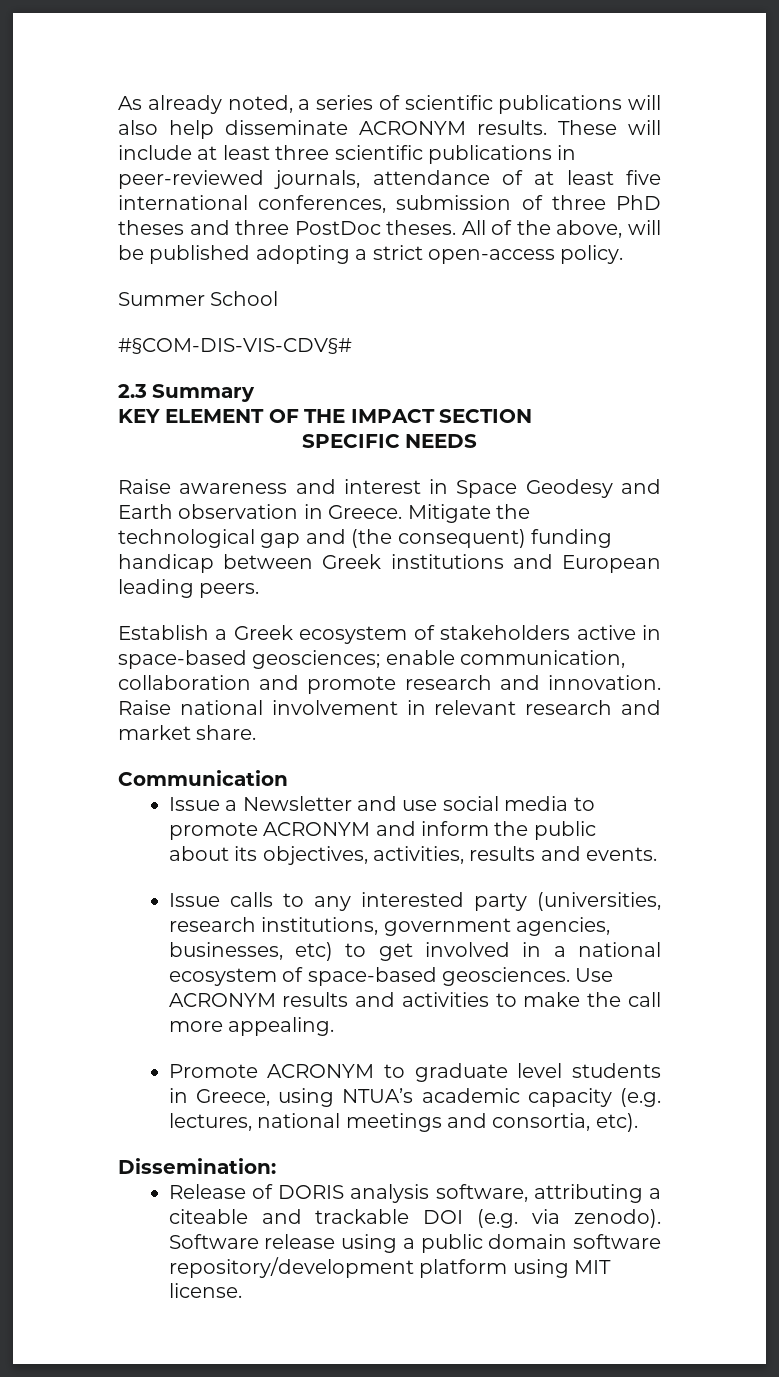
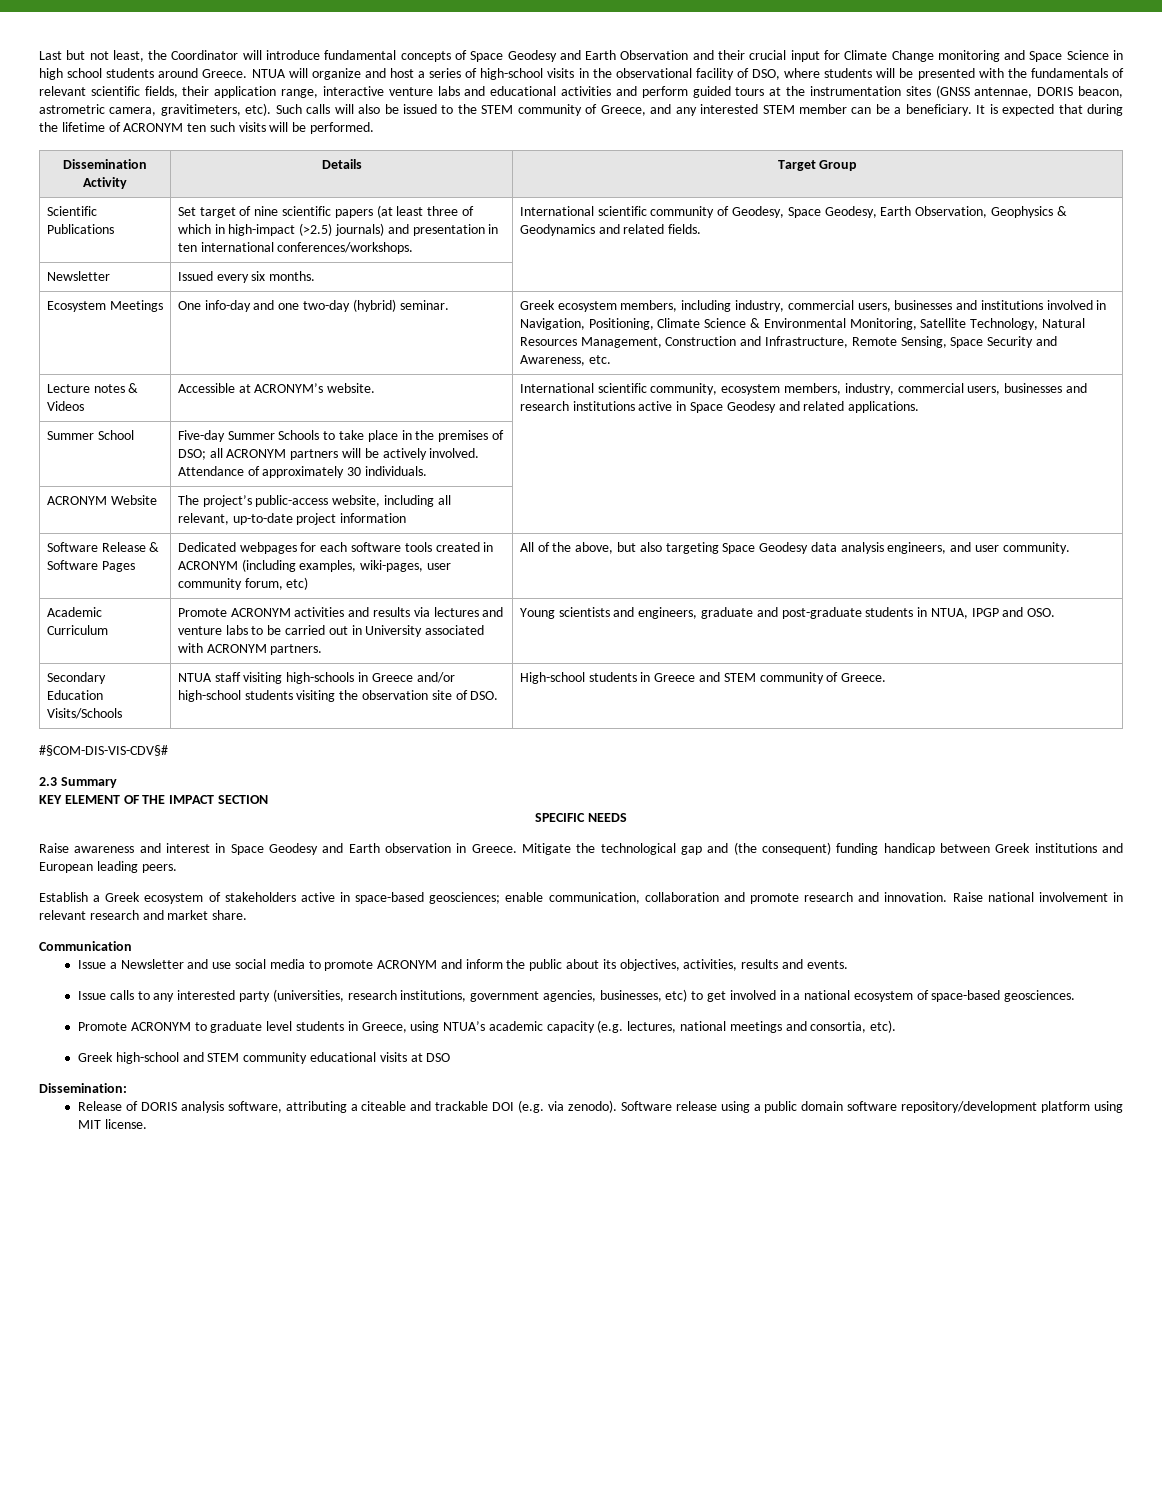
[118,95,661,114] [118,120,661,139] [118,145,577,164] [118,170,661,189] [118,195,661,213] [118,220,661,238] [118,245,624,264] [118,291,279,306] As already noted, a series of scientific publications will also help disseminate ACRONYM results. These will include at least three scientific publications in peer-reviewed journals, attendance of at least five international conferences, submission of three PhD theses and three PostDoc theses. All of the above, will be published adopting a strict open-access policy. // Summer School -> [39,50,1124,62] [39,68,1125,80] [39,85,1124,98] [39,103,1123,116] [39,122,375,134] [63,159,147,169] [83,177,127,189] [321,159,362,169] [777,160,858,171] [46,206,97,216] [46,224,114,234] [177,205,474,218] [177,223,499,236] [177,242,414,254] [519,206,1067,218] [519,224,702,236] [46,271,110,281] [177,271,316,283] [46,300,163,312] [177,299,449,312] [519,300,1107,312] [519,318,1085,330] [519,336,1057,348] [519,355,611,366] [46,383,139,393] [46,401,84,411] [177,383,376,393] [519,383,1087,395] [519,401,920,413] [46,430,134,440] [177,430,504,442] [177,448,480,460] [177,466,427,478] [46,495,157,505] [177,495,451,507] [177,513,407,525] [46,542,160,552] [46,560,135,572] [177,542,494,554] [177,559,451,572] [177,577,309,590] [519,542,1070,554] [46,607,102,617] [46,625,108,635] [177,607,504,617] [177,625,485,637] [177,643,323,655] [519,607,1056,619] [46,672,106,684] [46,690,103,700] [46,708,122,719] [177,672,455,684] [177,690,499,702] [519,672,887,684] Last but not least, the Coordinator will introduce fundamental concepts of Space Geodesy and Earth Observation and their crucial input for Climate Change monitoring and Space Science in high school students around Greece. NTUA will organize and host a series of high-school visits in the observational facility of DSO, where students will be presented with the fundamentals of relevant scientific fields, their application range, interactive venture labs and educational activities and perform guided tours at the instrumentation sites (GNSS antennae, DORIS beacon, astrometric camera, gravitimeters, etc). Such calls will also be issued to the STEM community of Greece, and any interested STEM member can be a beneficiary. It is expected that during the lifetime of ACRONYM ten such visits will be performed. // Dissemination Activity | Details | Target Group // Scientific Publications | Set target of nine scientific papers (at least three of which in high-impact (>2.5) journals) and presentation in ten international conferences/workshops. | International scientific community of Geodesy, Space Geodesy, Earth Observation, Geophysics & Geodynamics and related fields. // Newsletter | Issued every six months. | // Ecosystem Meetings | One info-day and one two-day (hybrid) seminar. | Greek ecosystem members, including industry, commercial users, businesses and institutions involved in Navigation, Positioning, Climate Science & Environmental Monitoring, Satellite Technology, Natural Resources Management, Construction and Infrastructure, Remote Sensing, Space Security and Awareness, etc. // Lecture notes & Videos | Accessible at ACRONYM’s website. | International scientific community, ecosystem members, industry, commercial users, businesses and research institutions active in Space Geodesy and related applications. // Summer School | Five-day Summer Schools to take place in the premises of DSO; all ACRONYM partners will be actively involved. Attendance of approximately 30 individuals. | // ACRONYM Website | The project’s public-access website, including all relevant, up-to-date project information | // Software Release & Software Pages | Dedicated webpages for each software tools created in ACRONYM (including examples, wiki-pages, user community forum, etc) | All of the above, but also targeting Space Geodesy data analysis engineers, and user community. // Academic Curriculum | Promote ACRONYM activities and results via lectures and venture labs to be carried out in University associated with ACRONYM partners. | Young scientists and engineers, graduate and post-graduate students in NTUA, IPGP and OSO. // Secondary Education Visits/Schools | NTUA staff visiting high-schools in Greece and/or high-school students visiting the observation site of DSO. | High-school students in Greece and STEM community of Greece.
[575,968,614,982] [168,992,661,1007] [168,1017,335,1036] Use ACRONYM results and activities to make the call more appealing. -> (1076, 996) none
(638, 1122) none -> [78,1052,451,1064] // Greek high-school and STEM community educational visits at DSO

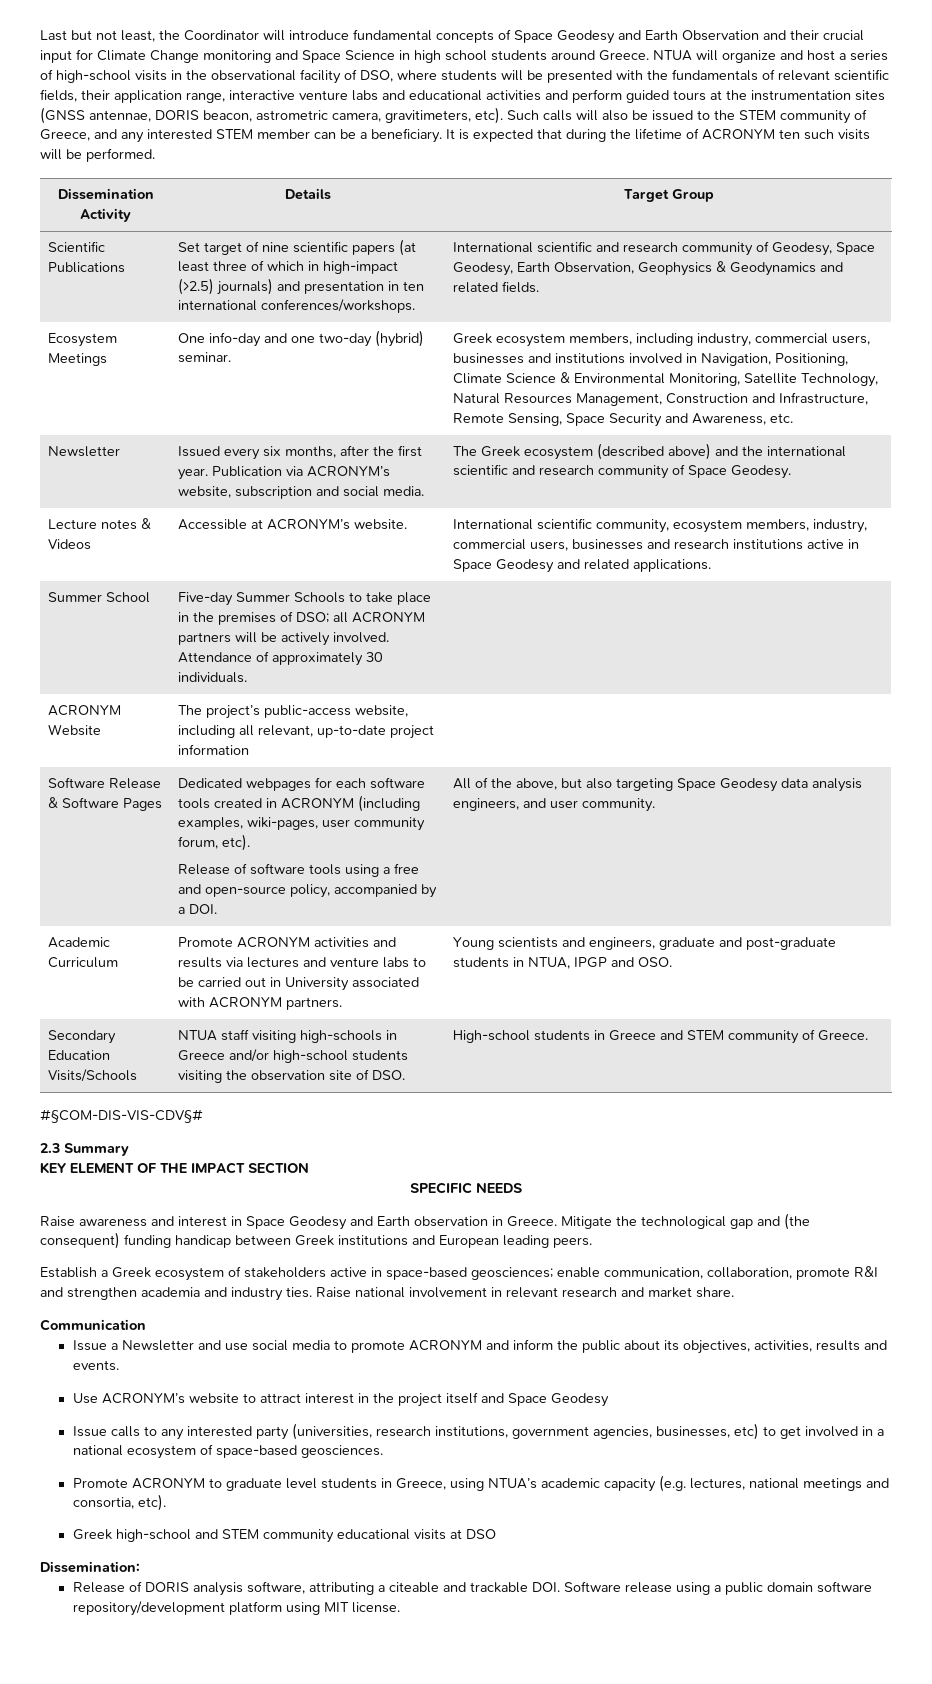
(647, 211) none -> [596,242,679,253] and research
[46,271,110,281] [177,271,316,283] // Newsletter | Issued every six months. | -> (540, 287) none
(611, 359) none -> [48,446,121,457] [178,445,423,460] [178,466,391,480] [178,486,425,499] [453,443,847,460] [453,464,792,479] // Newsletter | Issued every six months, after the first year. Publication via ACRONYM’s website, subscription and social media. | The Greek ecosystem (described above) and the international scientific and research community of Space Geodesy.
[286,577,309,590] etc) -> [222,834,251,851] [178,863,420,877] [178,884,438,898] [178,904,218,914] etc). // Release of software tools using a free and open-source policy, accompanied by a DOI.
[644,892,948,904] collaboration and promote research and innovation. -> [707,1266,878,1280] [40,1287,312,1301] collaboration, promote R&I and strengthen academia and industry ties.
(848, 964) none -> [72,1392,609,1407] // Use ACRONYM’s website to attract interest in the project itself and Space Geodesy
[492,1100,617,1113] DOI (e.g. via zenodo). -> [531,1582,560,1592] DOI.

